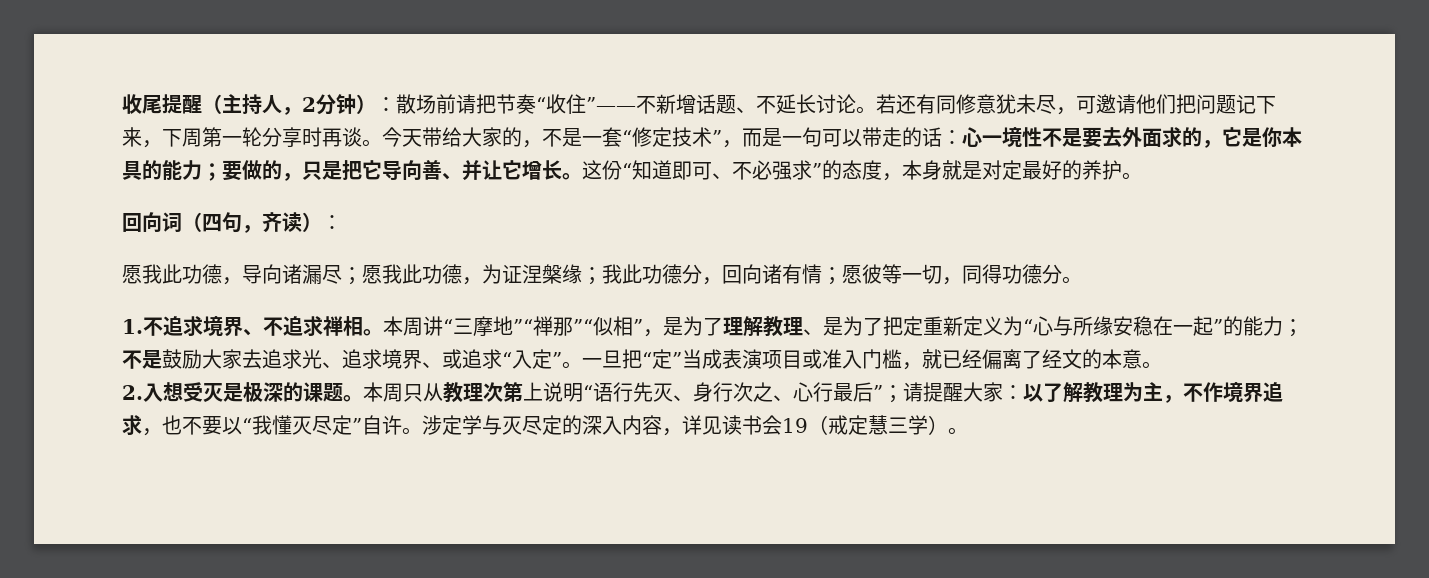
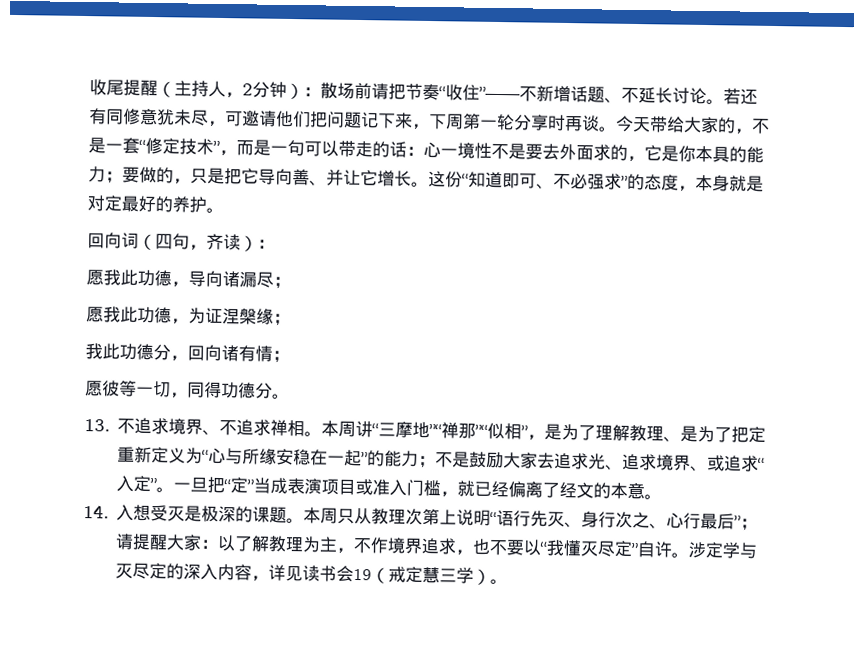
(362, 276) none -> (291, 283) //
(602, 276) none -> (291, 320) //
(842, 276) none -> (290, 357) //
[122,319,143,334] 1. -> [84,419,110,432] 13.
[122,385,143,400] 2. -> [83,505,109,519] 14.

